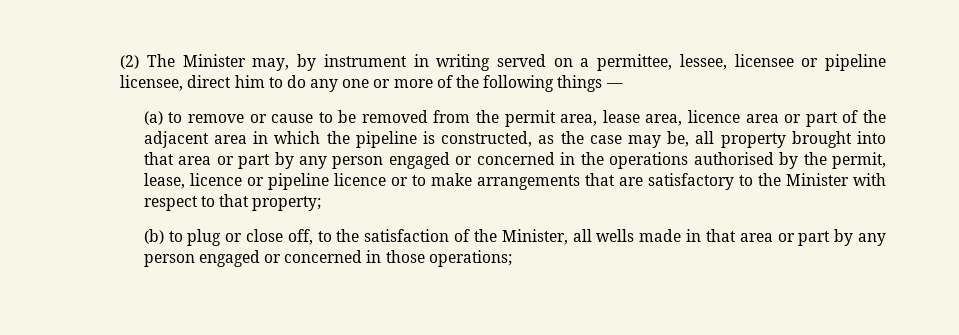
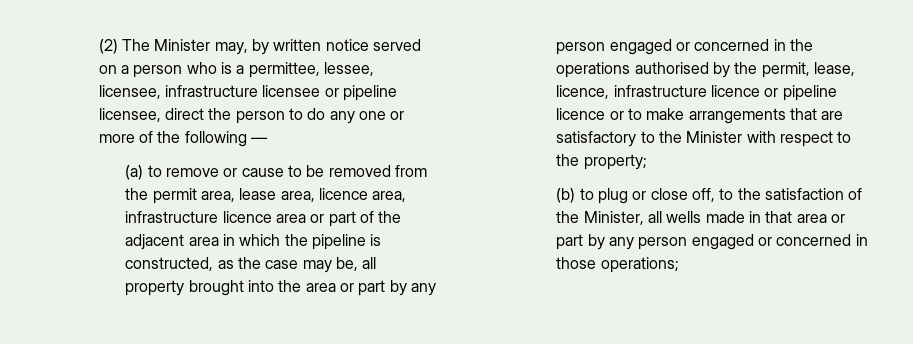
[323,54,727,71] instrument in writing served on a permittee, lessee, -> [273,39,421,51] [98,62,374,78] [98,85,258,99] written notice served on a person who is a permittee, lessee, licensee, infrastructure
[234,75,265,88] him -> [208,108,285,124] the person
[557,75,603,92] things -> (247, 139) none
(741, 116) none -> [372,191,407,202] [125,211,272,223] area, infrastructure licence
[143,152,174,165] that -> [278,280,302,292] the
(185, 181) none -> [556,85,707,99] licence, infrastructure
[219,194,250,207] that -> [556,154,580,166] the

